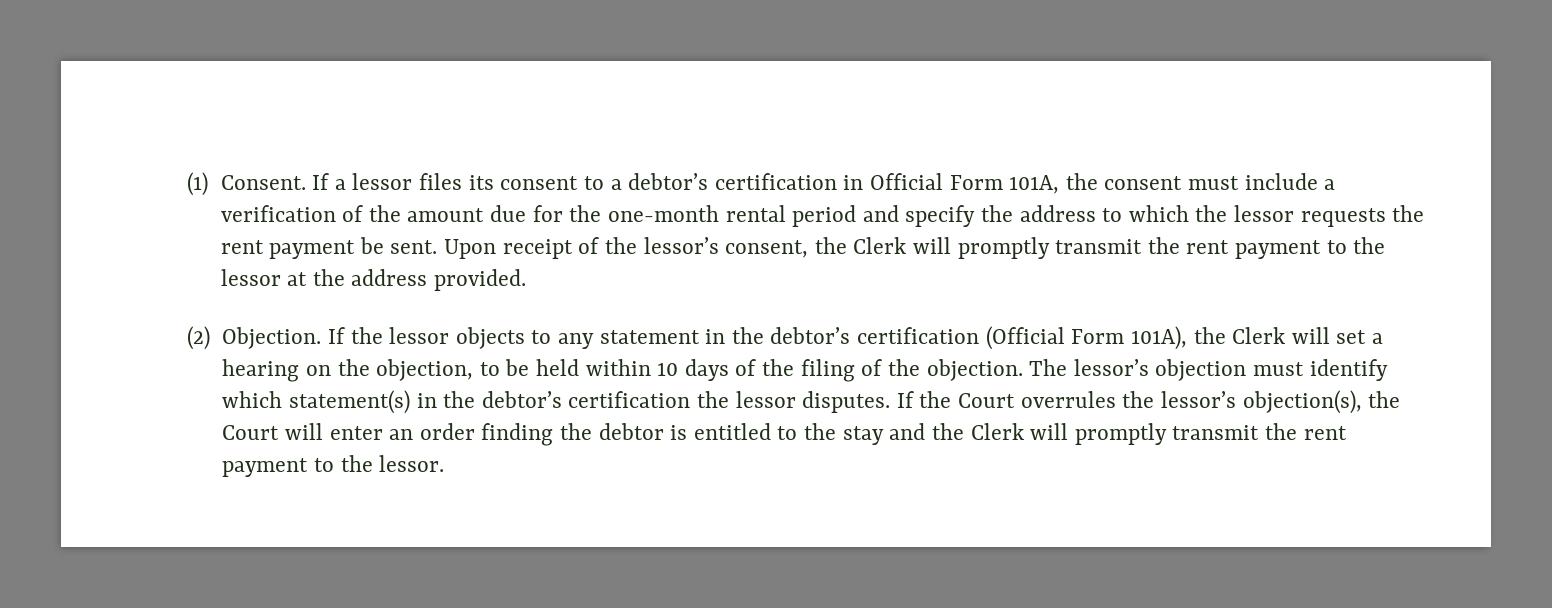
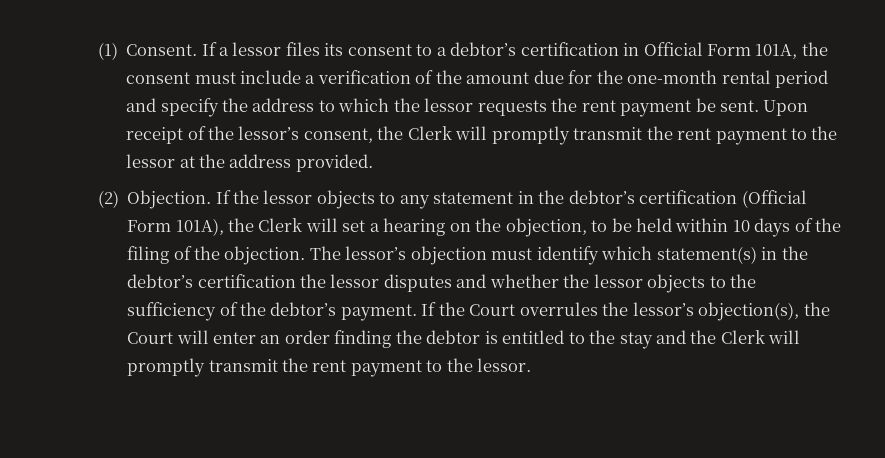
[802,391,891,413] disputes. -> [383,274,757,293] [127,302,417,321] disputes and whether the lessor objects to the sufficiency of the debtor’s payment.

